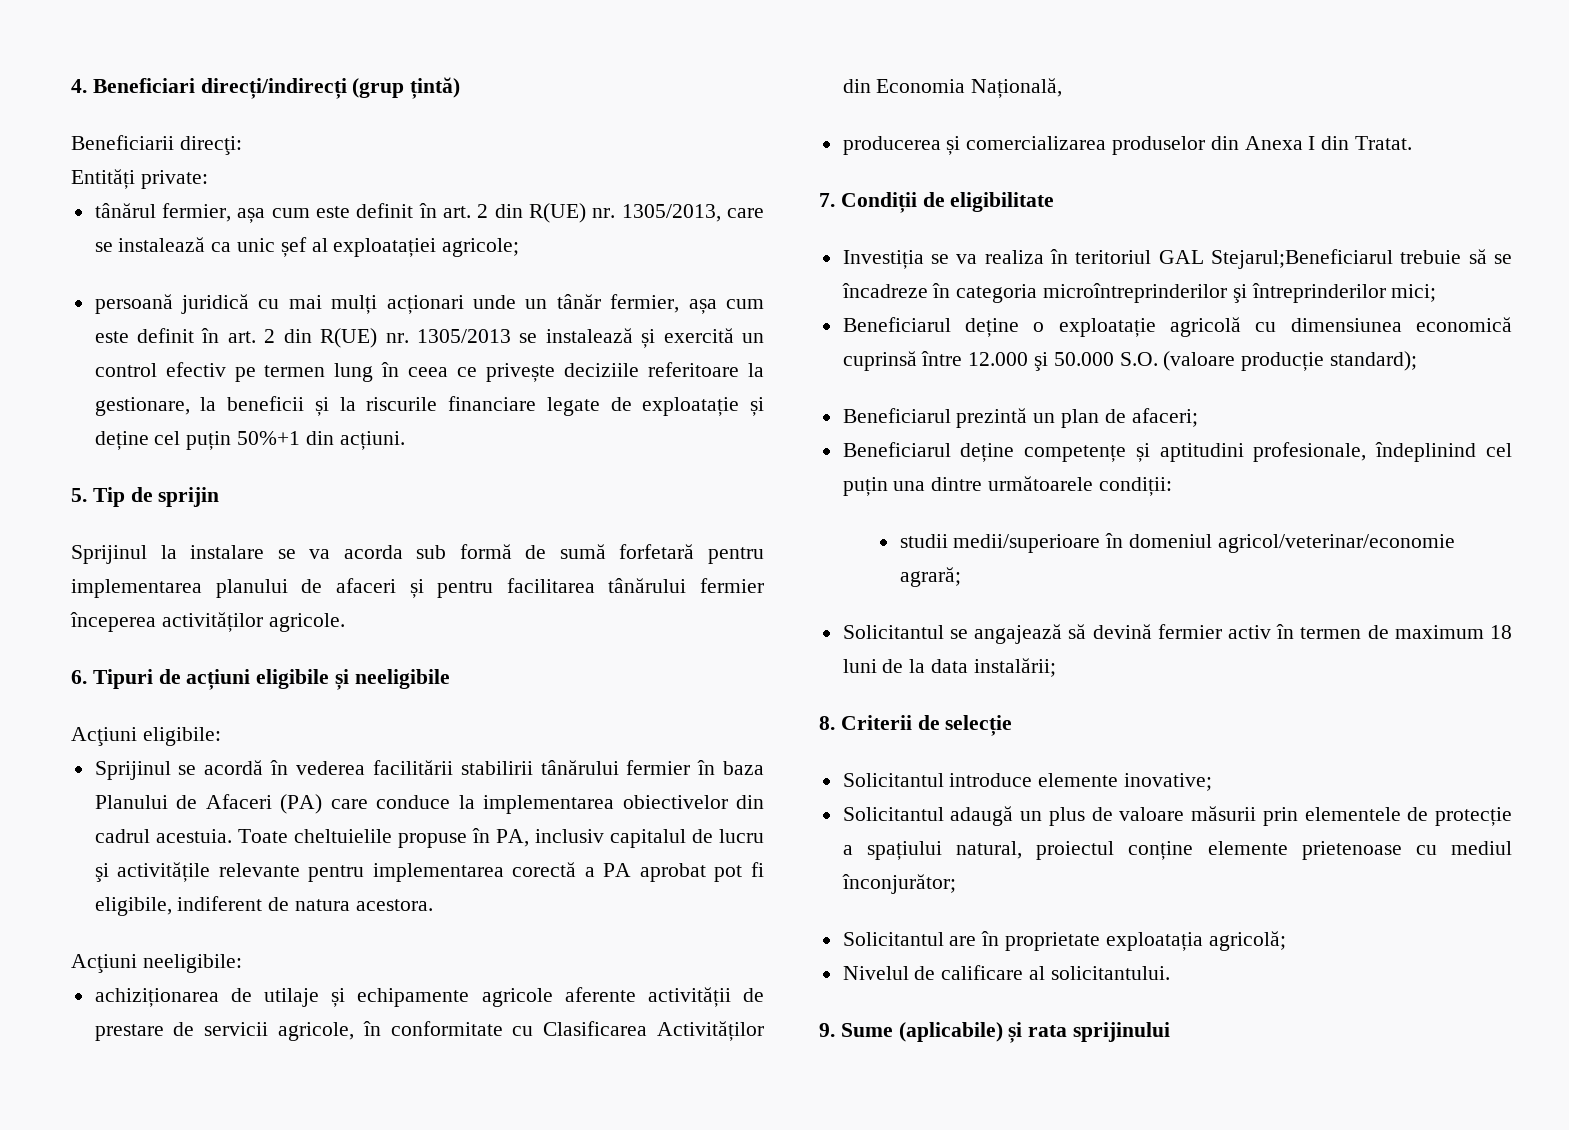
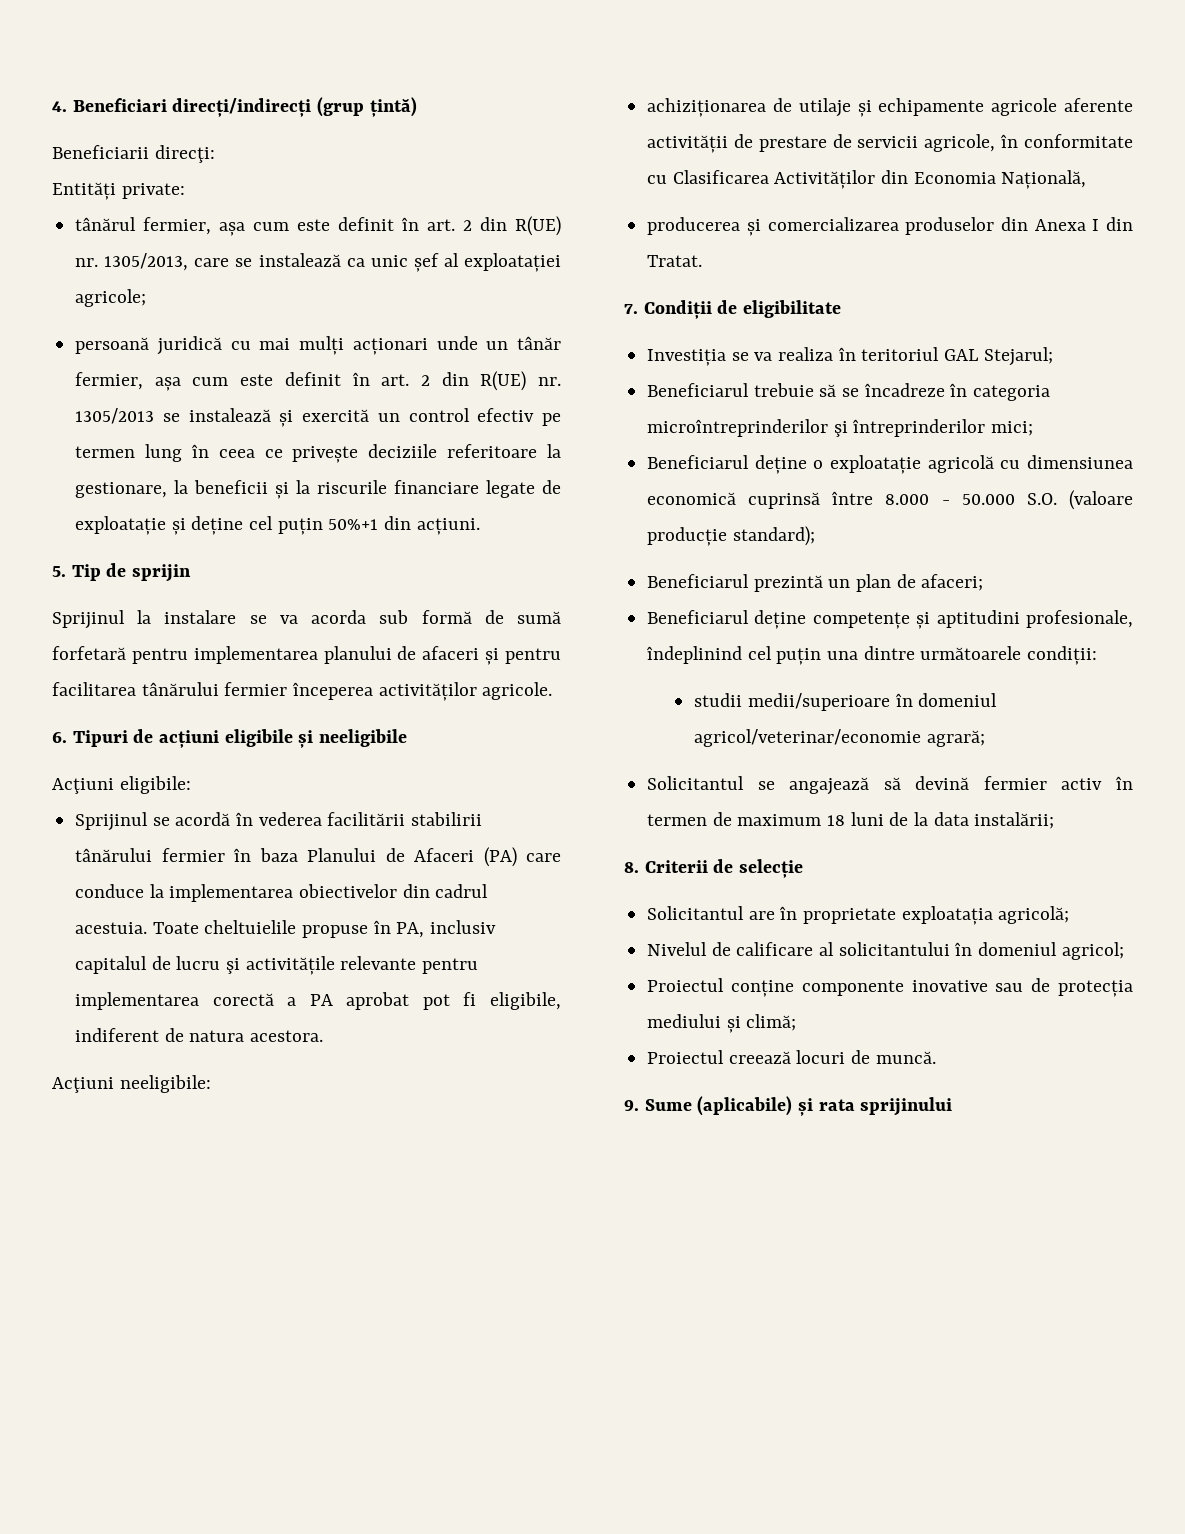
[1210,249,1393,269] Stejarul;Beneficiarul -> [983,347,1053,366] [647,383,750,397] Stejarul; // Beneficiarul
[968,352,1049,371] 12.000 şi -> [885,494,950,505] 8.000 -
[842,773,1213,791] [842,806,1512,826] [842,841,1512,860] [841,874,956,894] // Solicitantul introduce elemente inovative; // Solicitantul adaugă un plus de valoare măsurii prin elementele de protecție a spațiului natural, proiectul conține elemente prietenoase cu mediul înconjurător; -> (804, 868) none
[1050,966,1170,980] solicitantului. -> [838,942,1124,960] [647,978,1133,997] [647,1014,797,1033] [647,1050,936,1064] solicitantului în domeniul agricol; // Proiectul conține componente inovative sau de protecția mediului și climă; // Proiectul creează locuri de muncă.

